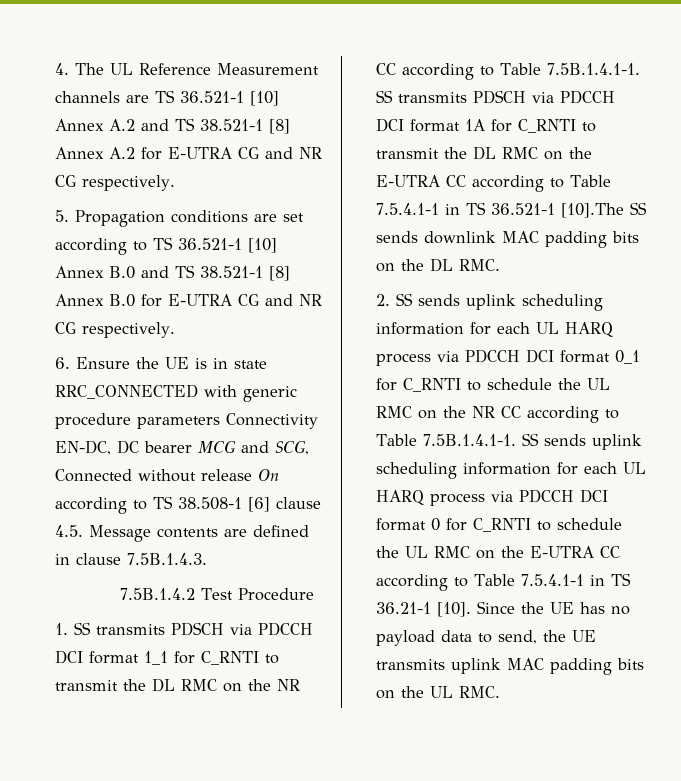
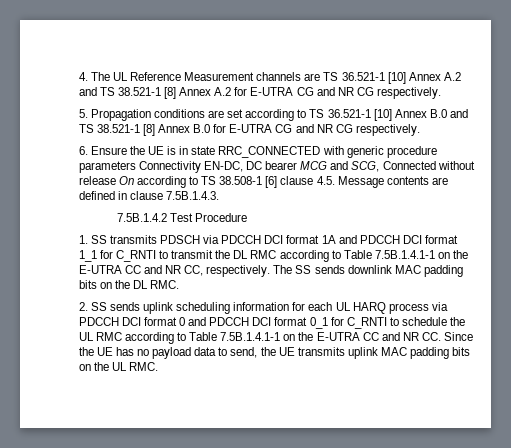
(140, 657) none -> [321,235,458,244] 1A and PDCCH DCI format
[223,679,301,692] [376,63,641,80] [376,90,616,104] [376,118,597,133] [376,146,593,160] [376,175,612,192] [376,202,625,218] on the NR CC according to Table 7.5B.1.4.1-1. SS transmits PDSCH via PDCCH DCI format 1A for C_RNTI to transmit the DL RMC on the E-UTRA CC according to Table 7.5.4.1-1 in TS 36.521-1 [10].The -> [279,250,469,262] [78,265,293,277] according to Table 7.5B.1.4.1-1 on the E-UTRA CC and NR CC, respectively. The
(611, 356) none -> [179,317,308,326] 0 and PDCCH DCI format
[418,406,620,423] [376,433,643,450] [376,462,647,479] [376,489,609,506] [376,518,623,532] [376,546,621,559] [376,573,632,591] [376,602,472,617] on the NR CC according to Table 7.5B.1.4.1-1. SS sends uplink scheduling information for each UL HARQ process via PDCCH DCI format 0 for C_RNTI to schedule the UL RMC on the E-UTRA CC according to Table 7.5.4.1-1 in TS 36.21-1 [10]. -> [124,332,441,344] according to Table 7.5B.1.4.1-1 on the E-UTRA CC and NR CC.

